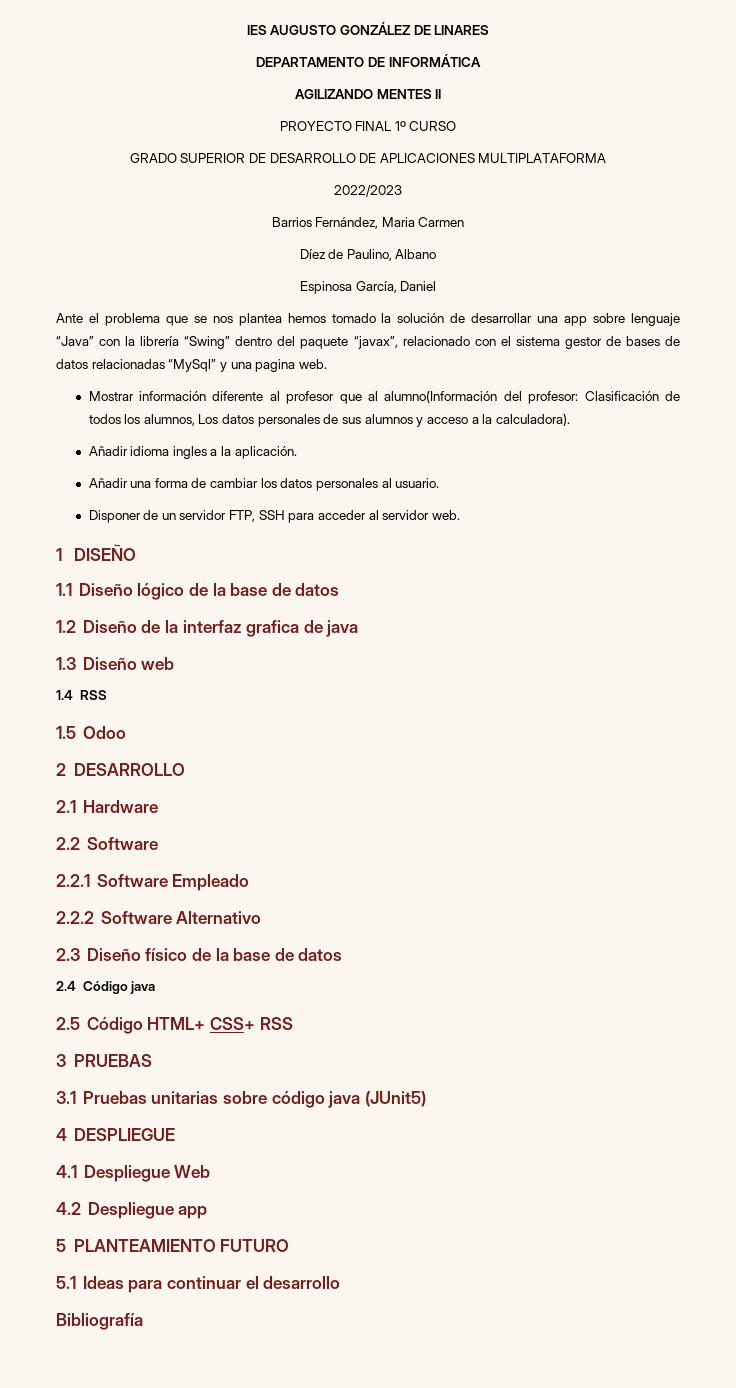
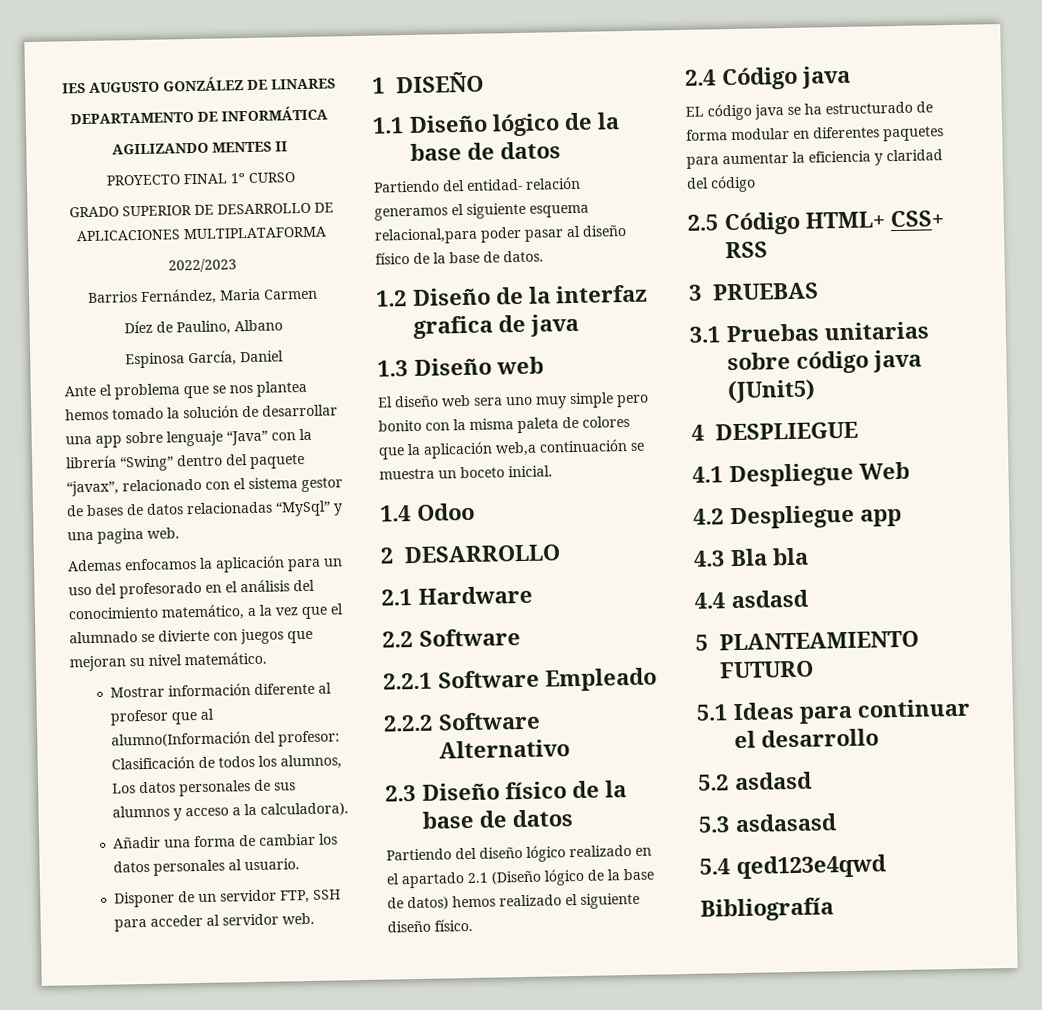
(327, 364) none -> [67,555,343,573] [68,579,315,599] [68,603,343,621] [69,628,313,645] [69,651,267,672] // Ademas enfocamos la aplicación para un uso del profesorado en el análisis del conocimiento matemático, a la vez que el alumnado se divierte con juegos que mejoran su nivel matemático.
[88,446,297,459] // Añadir idioma ingles a la aplicación. -> (349, 809) none
(340, 589) none -> [373,176,581,193] [374,202,589,221] [374,225,627,245] [375,250,544,265] // Partiendo del entidad- relación generamos el siguiente esquema relacional,para poder pasar al diseño físico de la base de datos.
[56,690,107,700] [56,726,76,739] 1.4 RSS // 1.5 -> [377,392,649,409] [378,415,630,434] [378,439,645,460] [379,465,553,480] [379,505,411,522] El diseño web sera uno muy simple pero bonito con la misma paleta de colores que la aplicación web,a continuación se muestra un boceto inicial. // 1.4
[56,981,156,994] 2.4 Código java -> [386,845,652,862] [386,868,654,889] [387,892,640,911] [387,918,473,933] [684,65,851,91] [685,101,933,121] [686,126,944,142] [686,149,943,169] [686,175,756,193] Partiendo del diseño lógico realizado en el apartado 2.1 (Diseño lógico de la base de datos) hemos realizado el siguiente diseño físico. // 2.4 Código java // EL código java se ha estructurado de forma modular en diferentes paquetes para aumentar la eficiencia y claridad del código
(208, 1212) none -> [693,547,809,567] [694,589,808,609] // 4.3 Bla bla // 4.4 asdasd
(341, 1282) none -> [698,771,812,791] [698,813,837,833] [699,854,886,880] // 5.2 asdasd // 5.3 asdasasd // 5.4 qed123e4qwd

